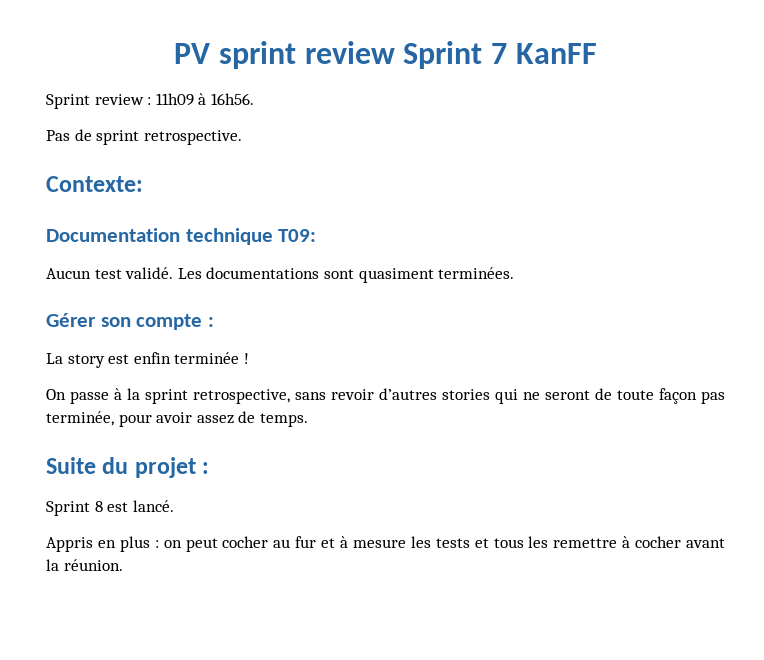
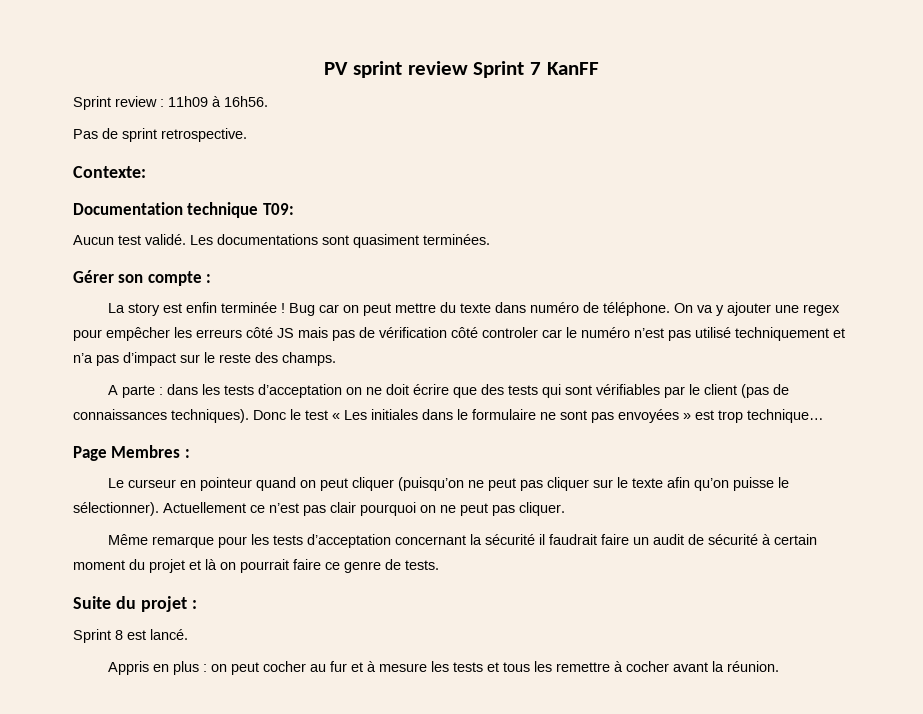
[46,388,725,404] [46,411,308,427] // On passe à la sprint retrospective, sans revoir d’autres stories qui ne seront de toute façon pas terminée, pour avoir assez de temps. -> [288,302,840,316] [73,327,845,341] [73,352,336,366] [107,384,789,398] [73,409,824,423] [73,445,190,461] [107,477,789,491] [73,502,565,516] [107,534,817,548] [73,559,439,573] Bug car on peut mettre du texte dans numéro de téléphone. On va y ajouter une regex pour empêcher les erreurs côté JS mais pas de vérification côté controler car le numéro n’est pas utilisé techniquement et n’a pas d’impact sur le reste des champs. // A parte : dans les tests d’acceptation on ne doit écrire que des tests qui sont vérifiables par le client (pas de connaissances techniques). Donc le test « Les initiales dans le formulaire ne sont pas envoyées » est trop technique… // Page Membres : // Le curseur en pointeur quand on peut cliquer (puisqu’on ne peut pas cliquer sur le texte afin qu’on puisse le sélectionner). Actuellement ce n’est pas clair pourquoi on ne peut pas cliquer. // Même remarque pour les tests d’acceptation concernant la sécurité il faudrait faire un audit de sécurité à certain moment du projet et là on pourrait faire ce genre de tests.

